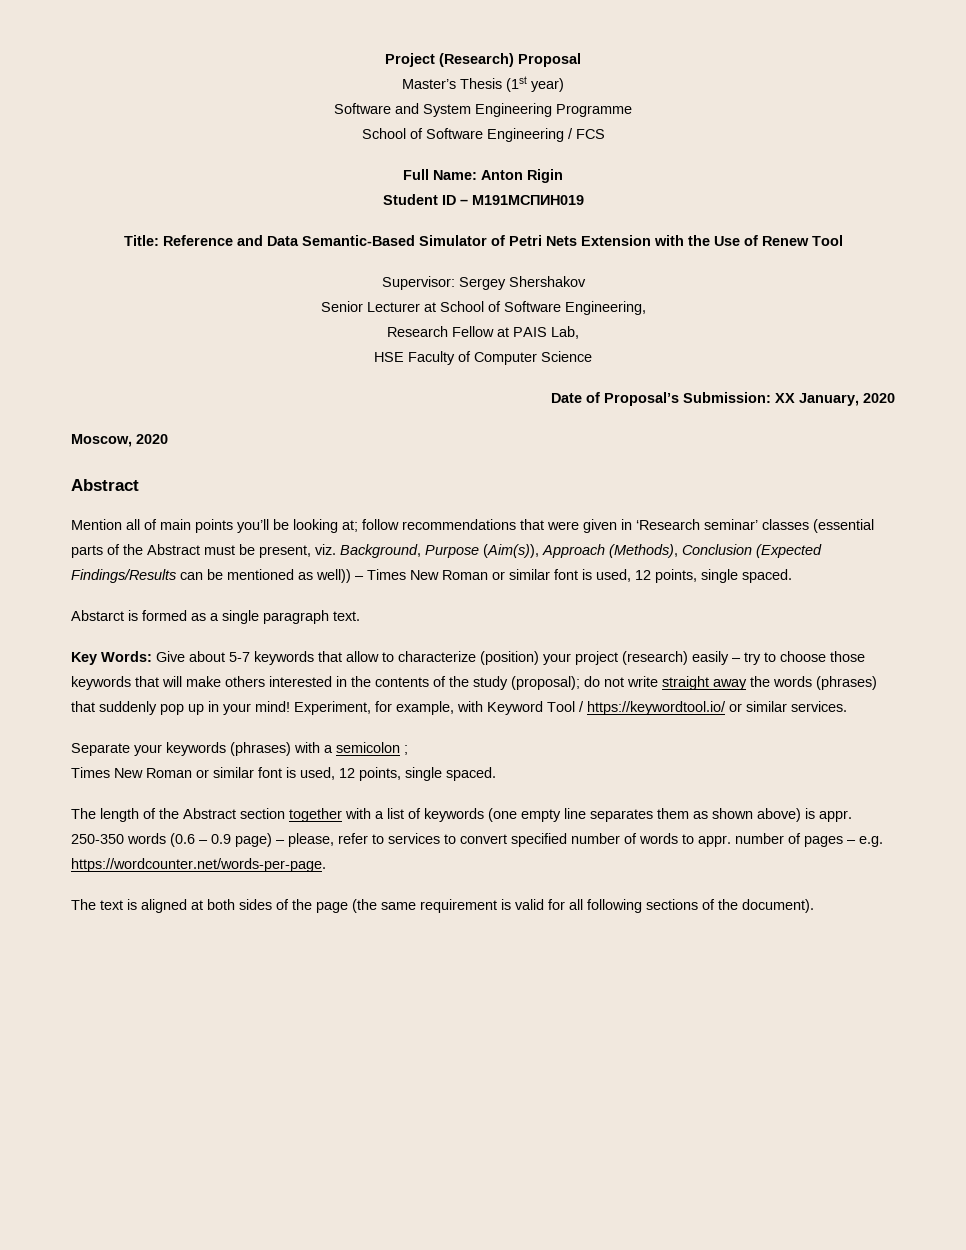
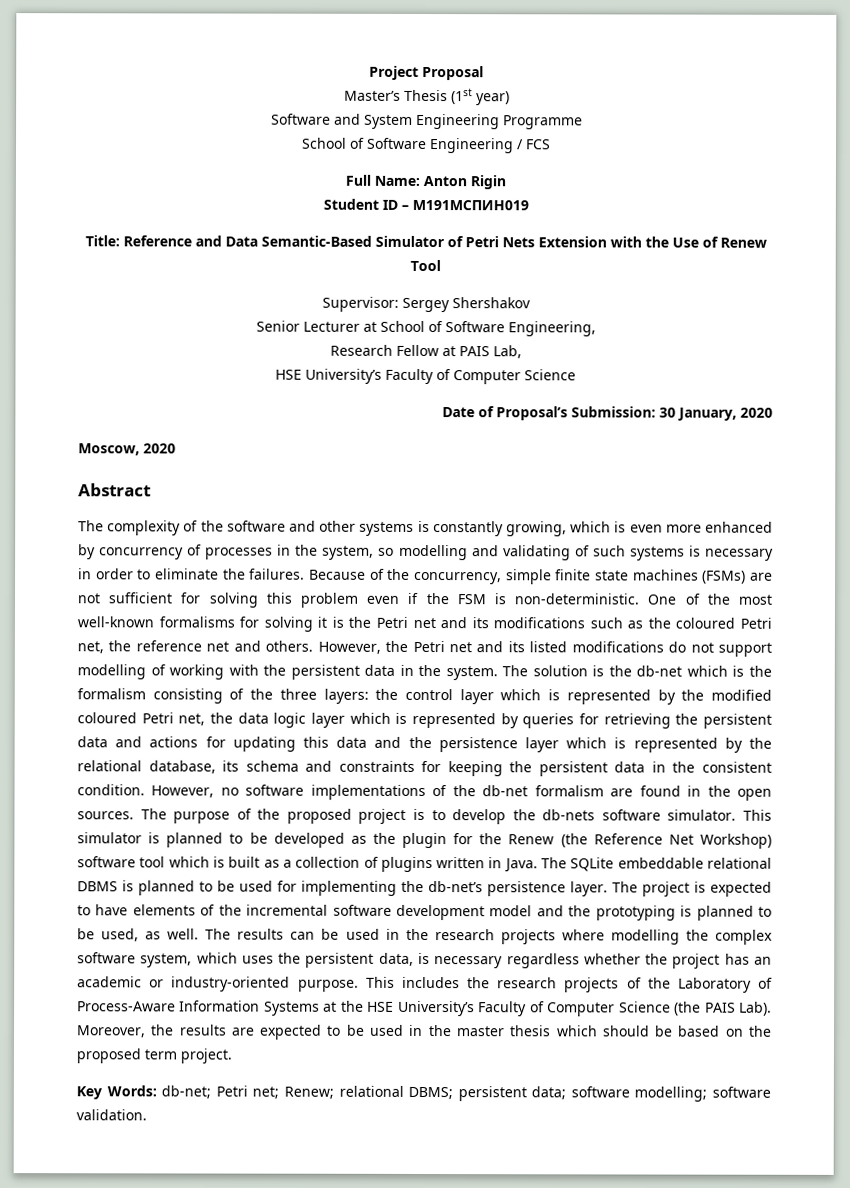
[439,53,514,67] (Research) -> (419, 72) none
(404, 357) none -> [305,368,382,384] University’s
[775,393,795,403] XX -> [659,407,676,418] 30
[71,519,874,533] [71,544,822,558] [71,569,792,583] [71,610,360,624] [71,651,865,665] [71,676,877,690] [71,701,847,715] [71,742,408,756] [71,767,496,781] [71,808,852,822] [71,833,883,847] [71,858,326,872] [71,899,814,913] Mention all of main points you’ll be looking at; follow recommendations that were given in ‘Research seminar’ classes (essential parts of the Abstract must be present, viz. Background, Purpose (Aim(s)), Approach (Methods), Conclusion (Expected Findings/Results can be mentioned as well)) – Times New Roman or similar font is used, 12 points, single spaced. // Abstarct is formed as a single paragraph text. // Key Words: Give about 5-7 keywords that allow to characterize (position) your project (research) easily – try to choose those keywords that will make others interested in the contents of the study (proposal); do not write straight away the words (phrases) that suddenly pop up in your mind! Experiment, for example, with Keyword Tool / https://keywordtool.io/ or similar services. // Separate your keywords (phrases) with a semicolon ; // Times New Roman or similar font is used, 12 points, single spacеd. // The length of the Abstract section together with a list of keywords (one empty line separates them as shown above) is appr. 250-350 words (0.6 – 0.9 page) – please, refer to services to convert specified number of words to appr. number of pages – e.g. https://wordcounter.net/words-per-page. // The text is aligned at both sides of the page (the same requirement is valid for all following sections of the document). -> [78,520,774,537] [78,544,775,561] [78,568,773,585] [77,592,773,608] [77,616,772,632] [77,640,772,657] [77,664,772,681] [77,688,772,705] [77,712,772,729] [77,736,773,753] [77,760,773,777] [77,784,772,801] [77,808,772,825] [77,832,772,849] [77,856,772,873] [77,880,772,897] [77,904,773,921] [77,928,773,945] [77,952,773,969] [77,976,773,993] [77,1000,772,1017] [76,1024,772,1040] [76,1048,232,1064] [76,1085,771,1102] [76,1109,147,1121] The complexity of the software and other systems is constantly growing, which is even more enhanced by concurrency of processes in the system, so modelling and validating of such systems is necessary in order to eliminate the failures. Because of the concurrency, simple finite state machines (FSMs) are not sufficient for solving this problem even if the FSM is non-deterministic. One of the most well-known formalisms for solving it is the Petri net and its modifications such as the coloured Petri net, the reference net and others. However, the Petri net and its listed modifications do not support modelling of working with the persistent data in the system. The solution is the db-net which is the formalism consisting of the three layers: the control layer which is represented by the modified coloured Petri net, the data logic layer which is represented by queries for retrieving the persistent data and actions for updating this data and the persistence layer which is represented by the relational database, its schema and constraints for keeping the persistent data in the consistent condition. However, no software implementations of the db-net formalism are found in the open sources. The purpose of the proposed project is to develop the db-nets software simulator. This simulator is planned to be developed as the plugin for the Renew (the Reference Net Workshop) software tool which is built as a collection of plugins written in Java. The SQLite embeddable relational DBMS is planned to be used for implementing the db-net’s persistence layer. The project is expected to have elements of the incremental software development model and the prototyping is planned to be used, as well. The results can be used in the research projects where modelling the complex software system, which uses the persistent data, is necessary regardless whether the project has an academic or industry-oriented purpose. This includes the research projects of the Laboratory of Process-Aware Information Systems at the HSE University’s Faculty of Computer Science (the PAIS Lab). Moreover, the results are expected to be used in the master thesis which should be based on the proposed term project. // Key Words: db-net; Petri net; Renew; relational DBMS; persistent data; software modelling; software validation.

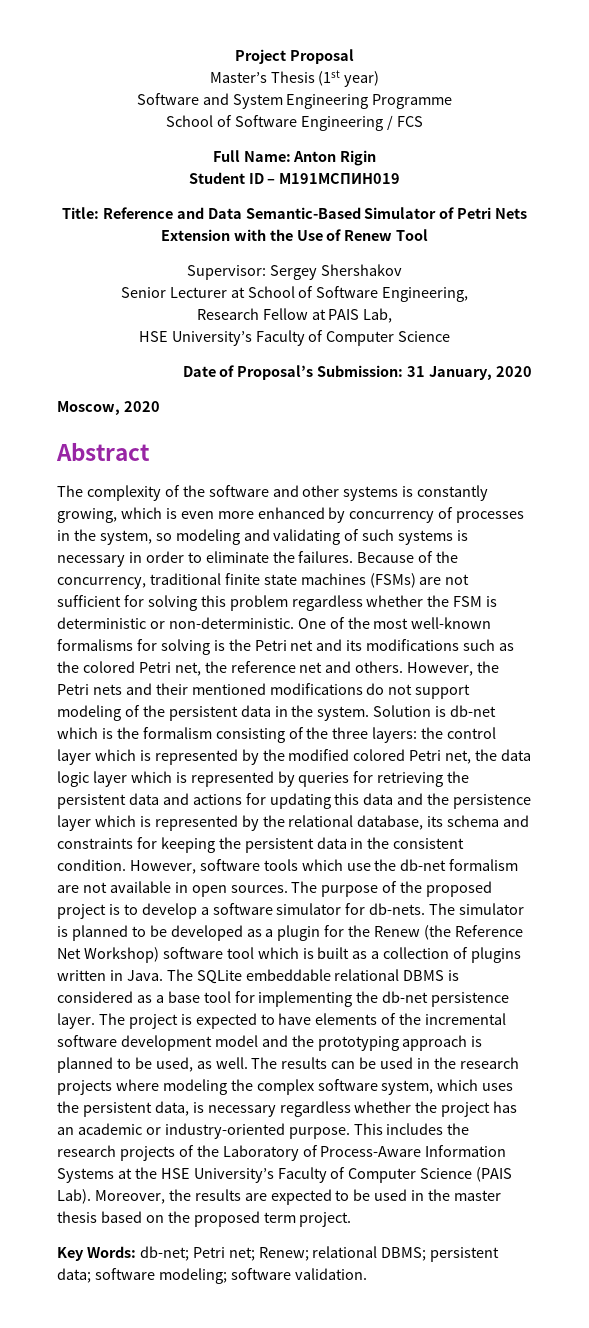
[659,407,676,418] 30 -> [407,366,426,377] 31
[398,544,468,561] modelling -> [175,529,240,545] modeling
[505,569,552,585] simple -> [149,573,221,585] traditional
[366,592,420,604] even if -> [291,595,424,611] regardless whether
(507, 599) none -> [57,617,165,629] deterministic or
[317,616,328,628] it -> (210, 647) none
[675,617,736,629] coloured -> [82,661,135,673] colored
[448,641,772,657] [77,664,259,680] net and its listed modifications do not support modelling of working with -> [92,683,471,699] [57,705,140,721] nets and their mentioned modifications do not support modeling of
[502,665,632,677] The solution is the -> [373,705,447,717] Solution is
[77,712,137,724] coloured -> [353,749,406,761] colored
[220,784,448,801] no software implementations of -> [199,859,371,871] software tools which use
[639,785,731,797] found in the -> [82,881,188,893] not available in
[512,809,772,821] the db-nets software simulator. This -> [200,903,456,915] a software simulator for db-nets. The
[372,832,396,844] the -> [265,929,274,937] a
[138,880,273,896] planned to be used -> [57,991,231,1003] considered as a base tool
[428,881,483,893] db-net’s -> [382,991,429,1003] db-net
(676, 913) none -> [402,1035,468,1051] approach
[610,929,680,945] modelling -> [162,1079,227,1095] modeling
[674,1001,736,1016] (the PAIS -> [476,1167,513,1182] (PAIS
[555,1025,674,1037] which should be -> (97, 1217) none
[634,1086,708,1102] modelling; -> [158,1268,227,1284] modeling;

